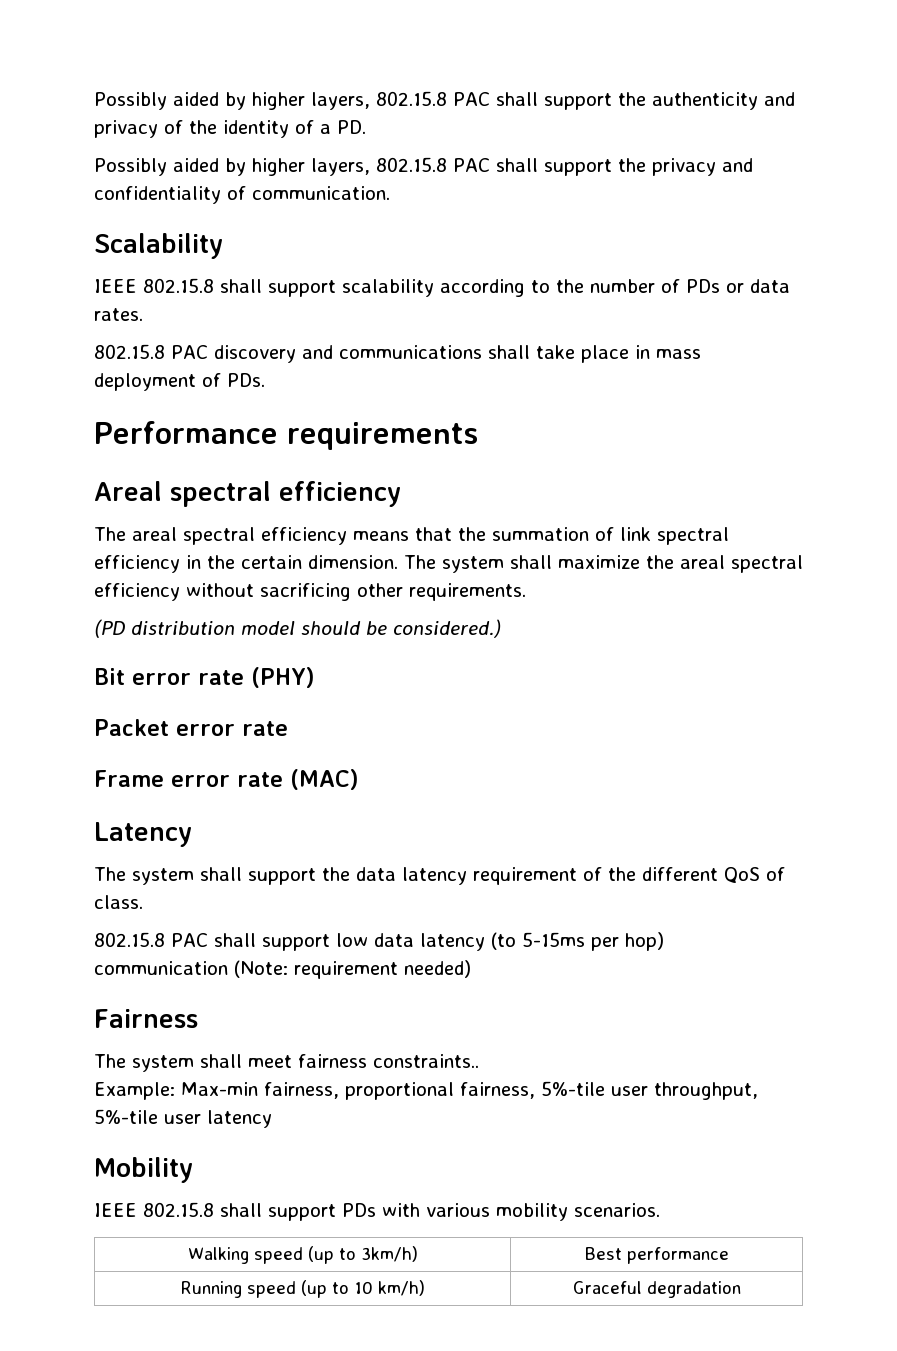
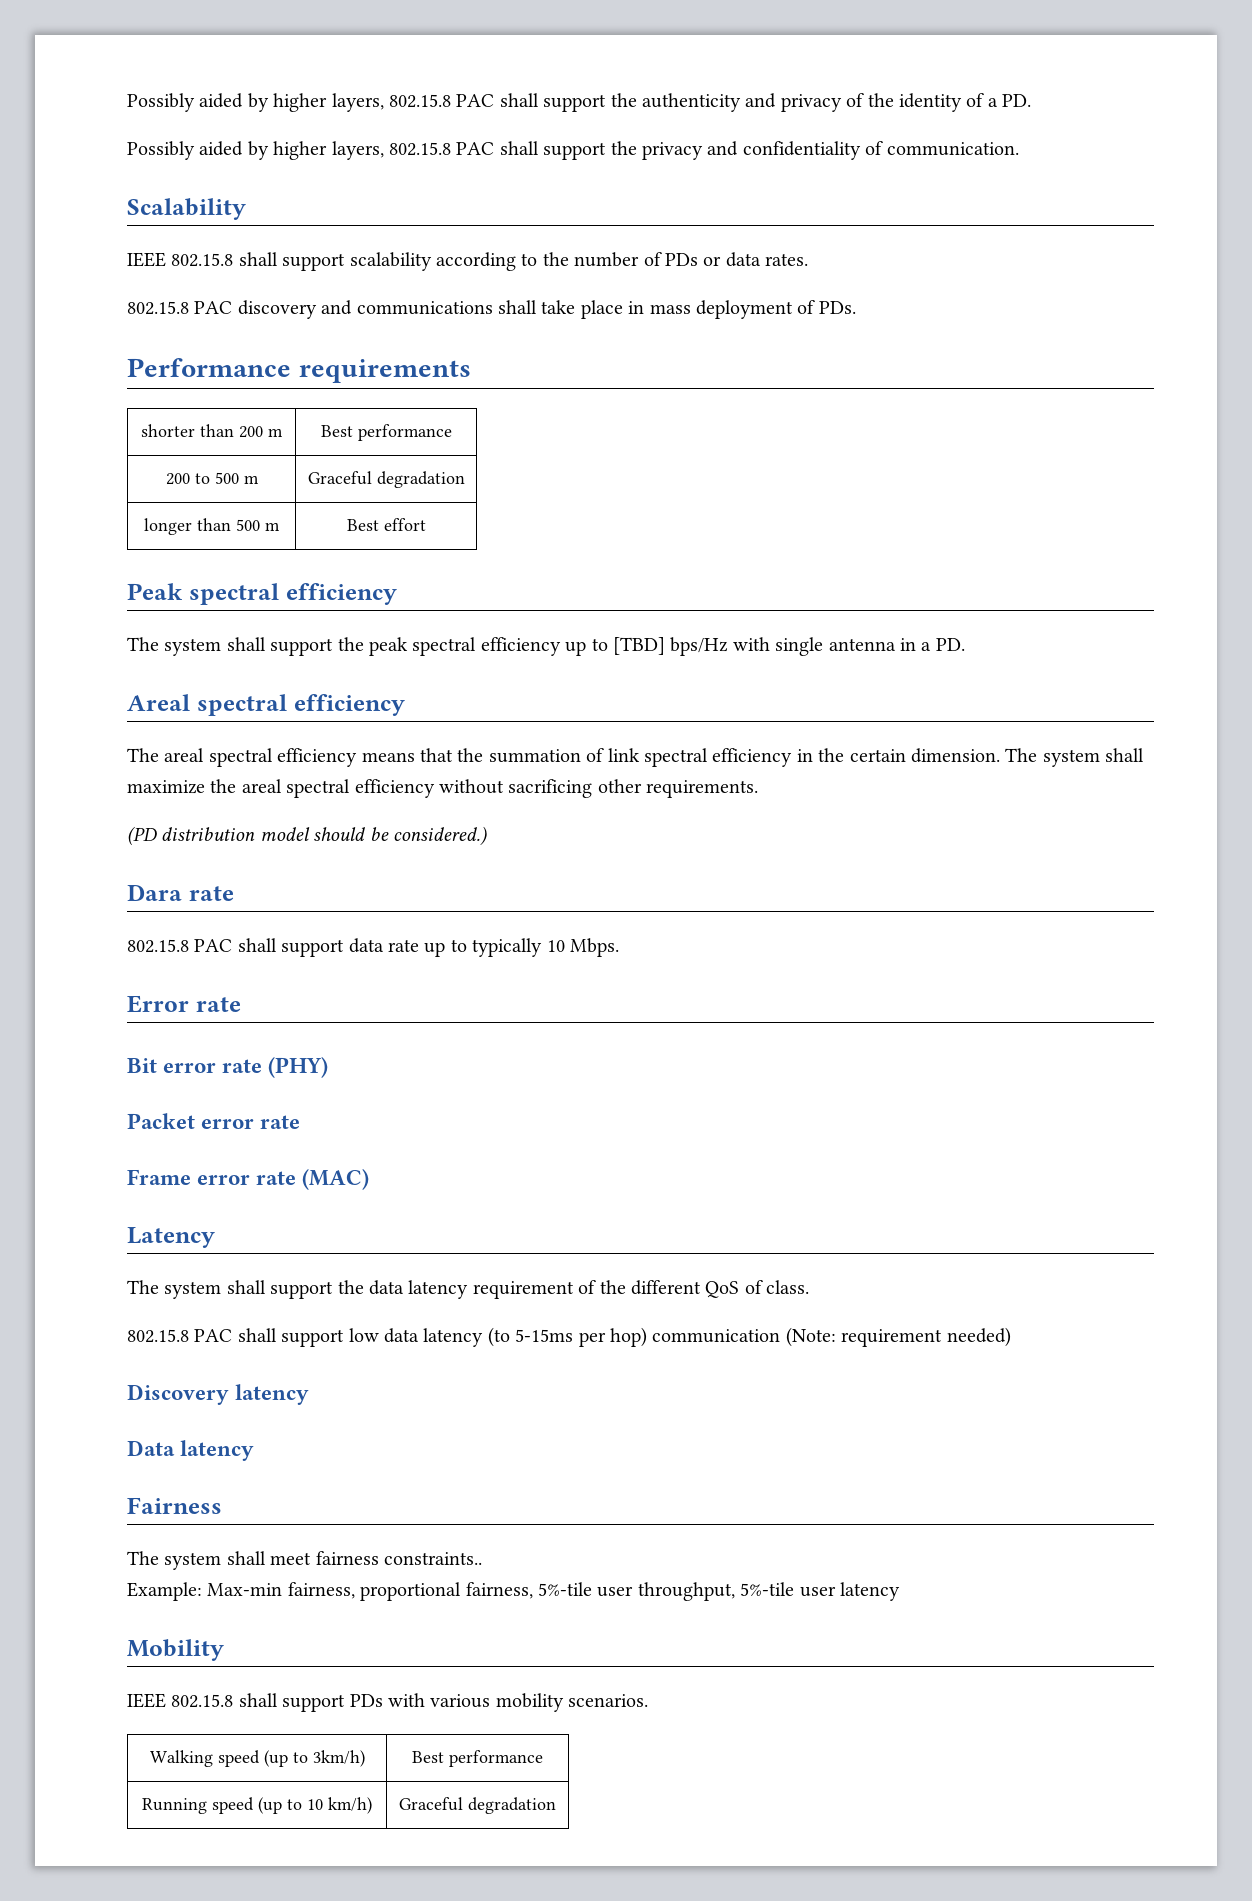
(478, 436) none -> [141,424,283,438] [320,424,452,441] [165,472,259,485] [307,471,465,488] [144,518,280,535] [346,518,426,531] [127,583,397,605] [127,637,965,656] // shorter than 200 m | Best performance // 200 to 500 m | Graceful degradation // longer than 500 m | Best effort // Peak spectral efficiency // The system shall support the peak spectral efficiency up to [TBD] bps/Hz with single antenna in a PD.
(501, 628) none -> [127,884,234,901] [127,938,619,957] [127,995,241,1013] // Dara rate // 802.15.8 PAC shall support data rate up to typically 10 Mbps. // Error rate
(471, 969) none -> [127,1384,310,1405] [127,1440,255,1461] // Discovery latency // Data latency

